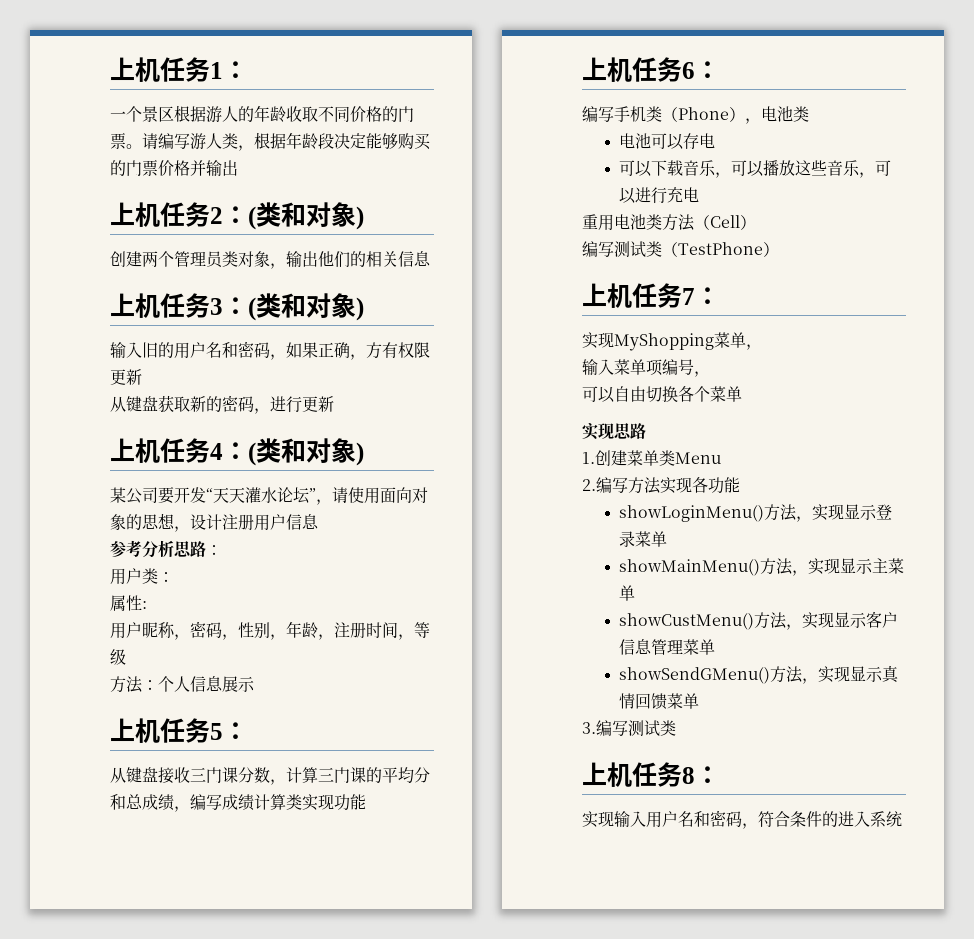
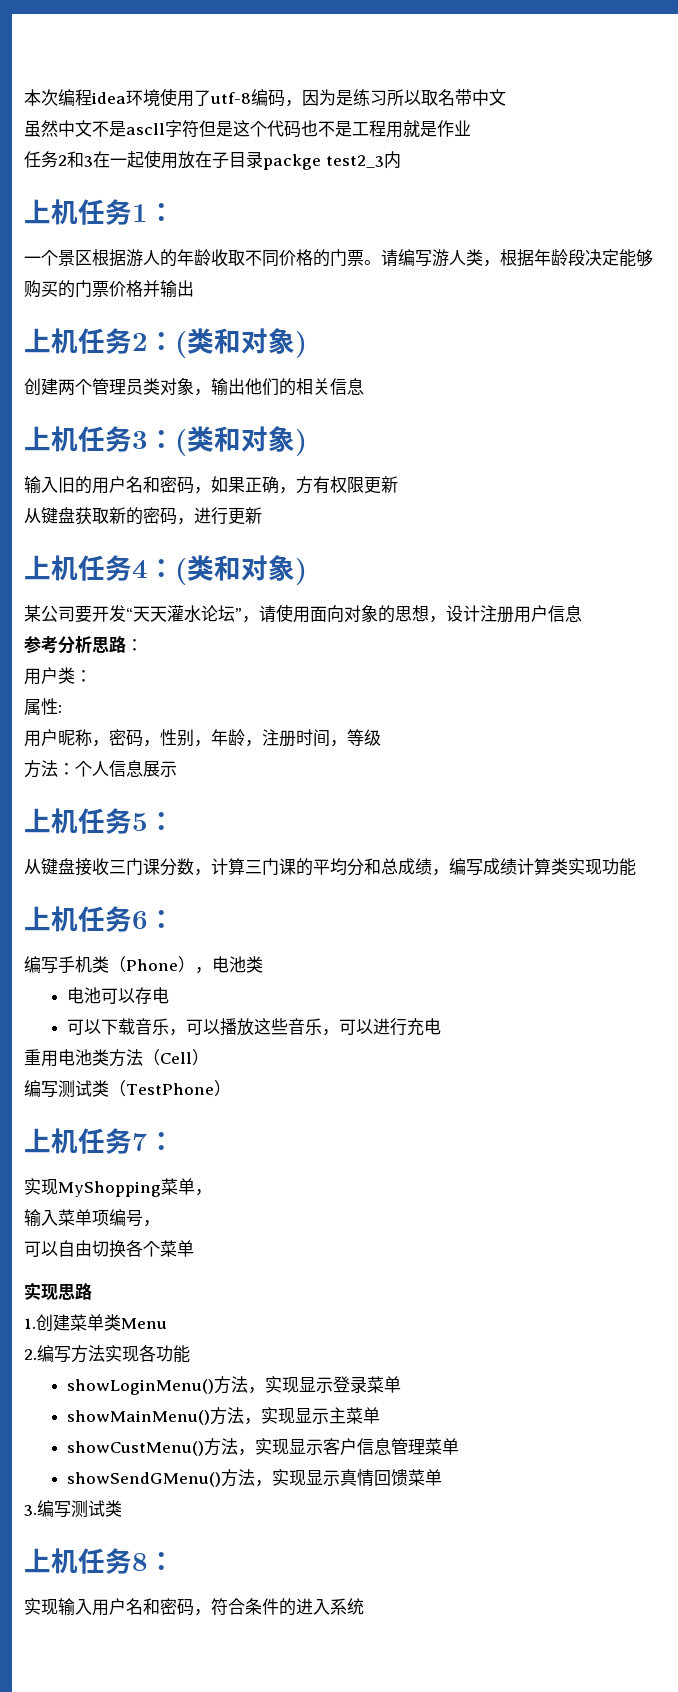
(110, 69) none -> [24,88,506,107] [24,120,471,138] [24,150,401,170] 本次编程idea环境使用了utf-8编码，因为是练习所以取名带中文 // 虽然中文不是ascll字符但是这个代码也不是工程用就是作业 // 任务2和3在一起使用放在子目录packge test2_3内 //

